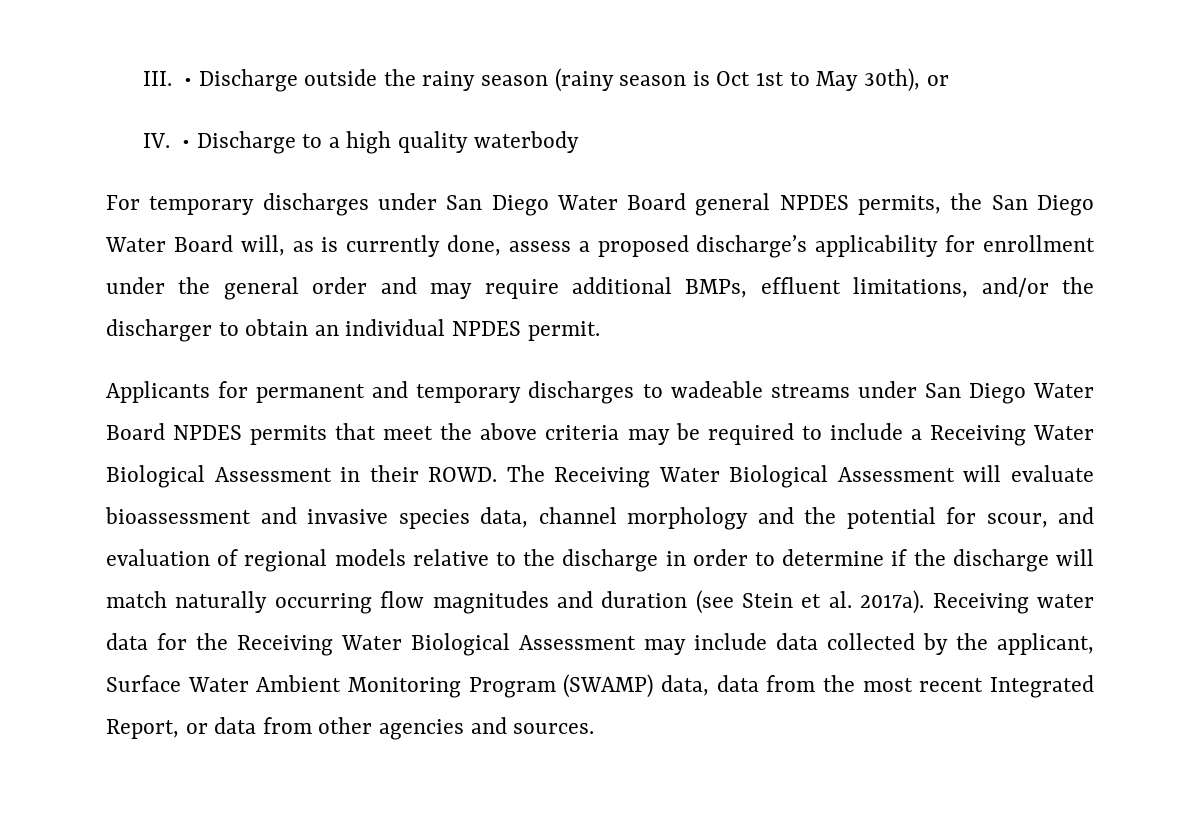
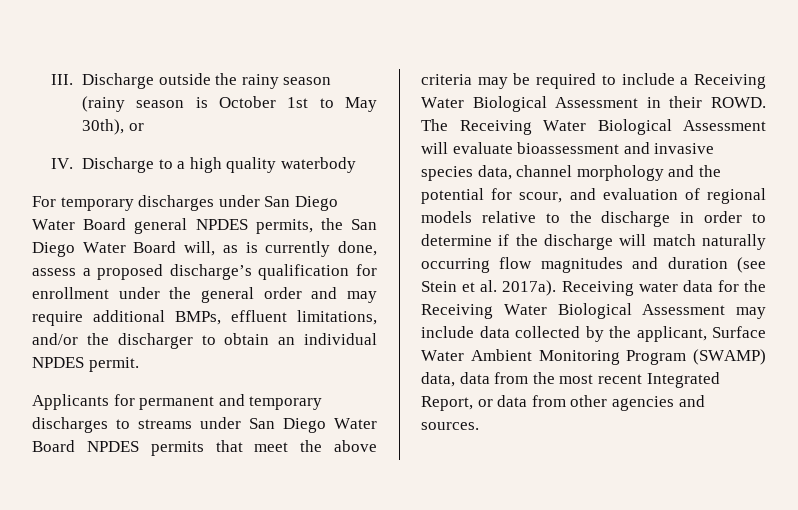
[183,78,192,86] • -> (74, 79) none
[716,71,751,86] Oct -> [218,96,276,108] October
[181,140,190,148] • -> (74, 163) none
[815,235,939,257] applicability -> [258,264,350,280] qualification
[670,381,763,398] wadeable -> (130, 424) none

